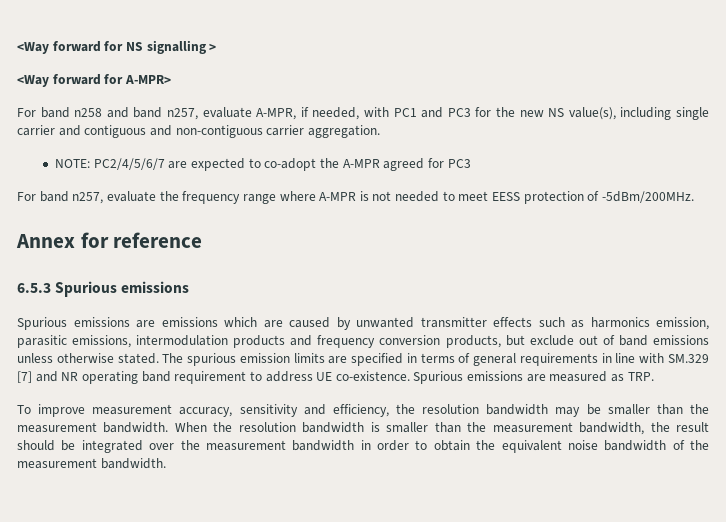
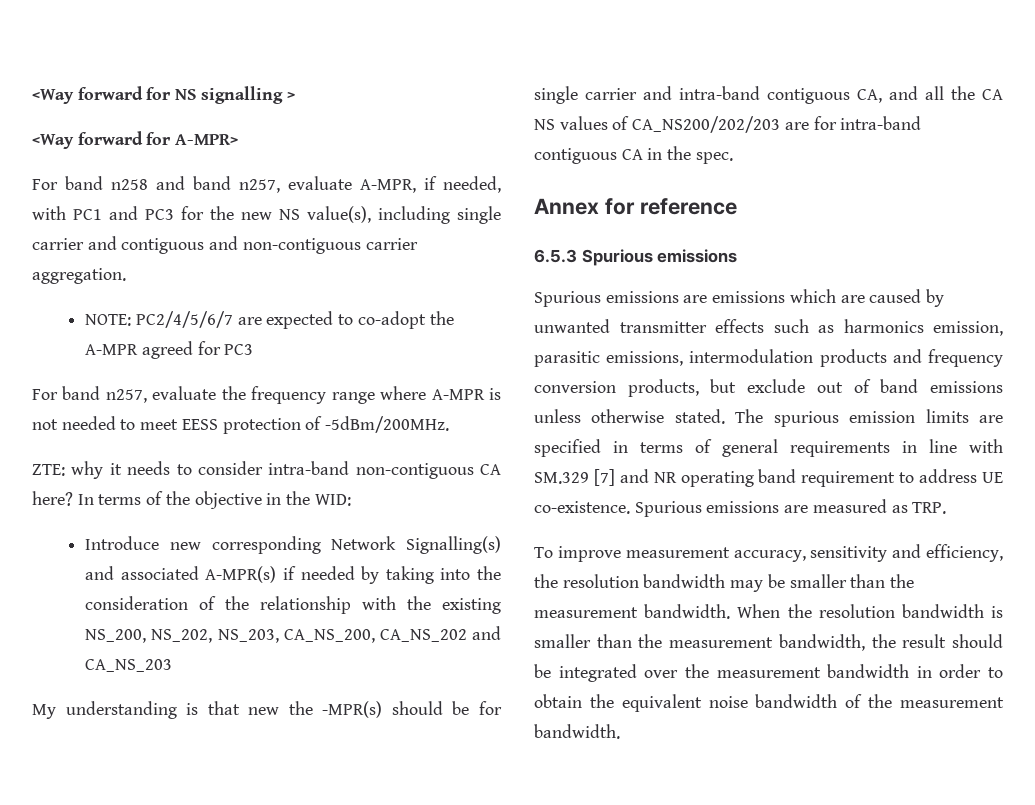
(694, 197) none -> [32,461,501,479] [32,491,351,509] [85,536,501,554] [85,566,501,584] [85,596,501,614] [85,626,501,643] [85,659,173,672] [32,701,502,719] [534,86,1003,104] [534,116,922,133] [534,146,733,164] // ZTE: why it needs to consider intra-band non-contiguous CA here? In terms of the objective in the WID: // Introduce new corresponding Network Signalling(s) and associated A-MPR(s) if needed by taking into the consideration of the relationship with the existing NS_200, NS_202, NS_203, CA_NS_200, CA_NS_202 and CA_NS_203 // My understanding is that new the -MPR(s) should be for single carrier and intra-band contiguous CA, and all the CA NS values of CA_NS200/202/203 are for intra-band contiguous CA in the spec.

